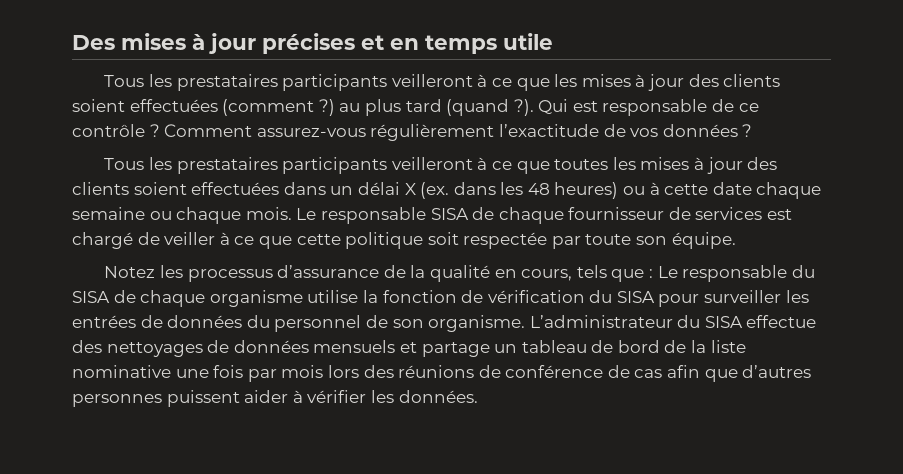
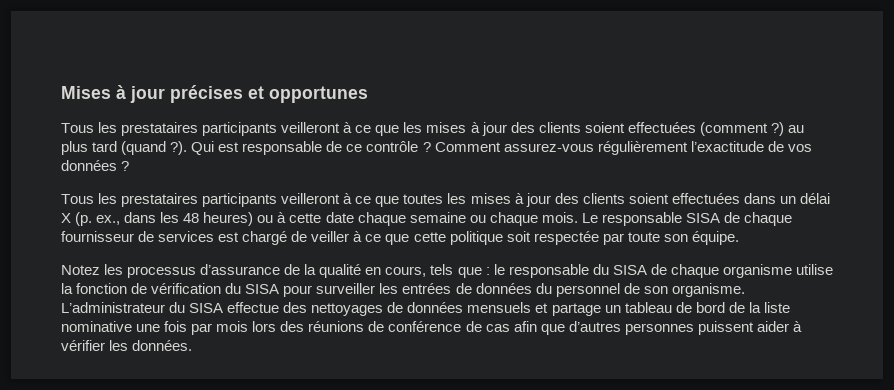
[72,33,186,50] Des mises -> [61,86,111,99] Mises
[390,33,553,54] en temps utile -> [269,86,368,103] opportunes
[420,182,450,199] (ex. -> [75,212,121,226] (p. ex.,
[657,266,678,278] Le -> [493,264,505,275] le

